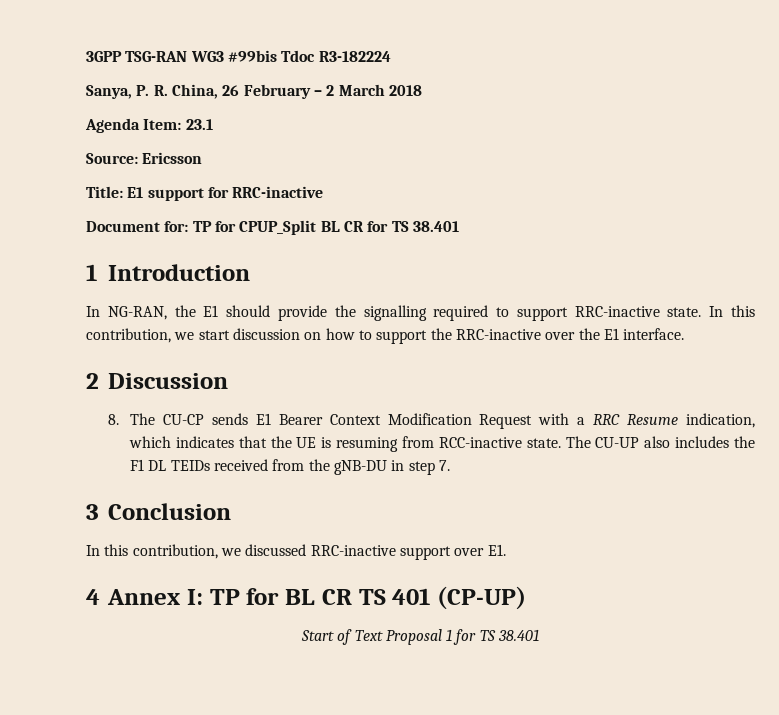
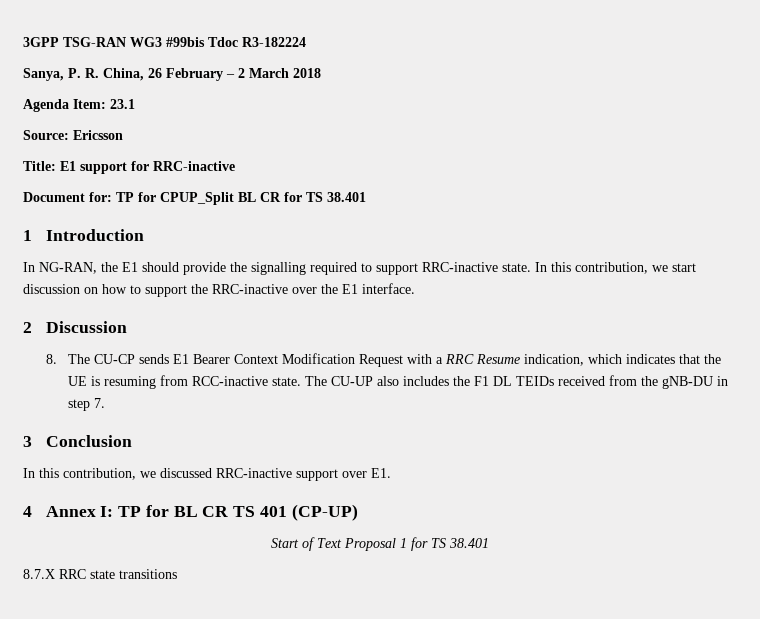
(540, 635) none -> [23,569,177,579] // 8.7.X RRC state transitions

